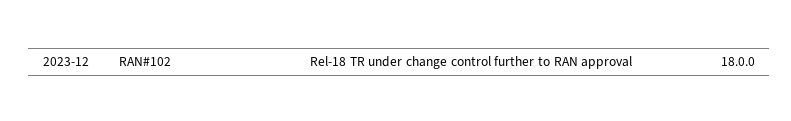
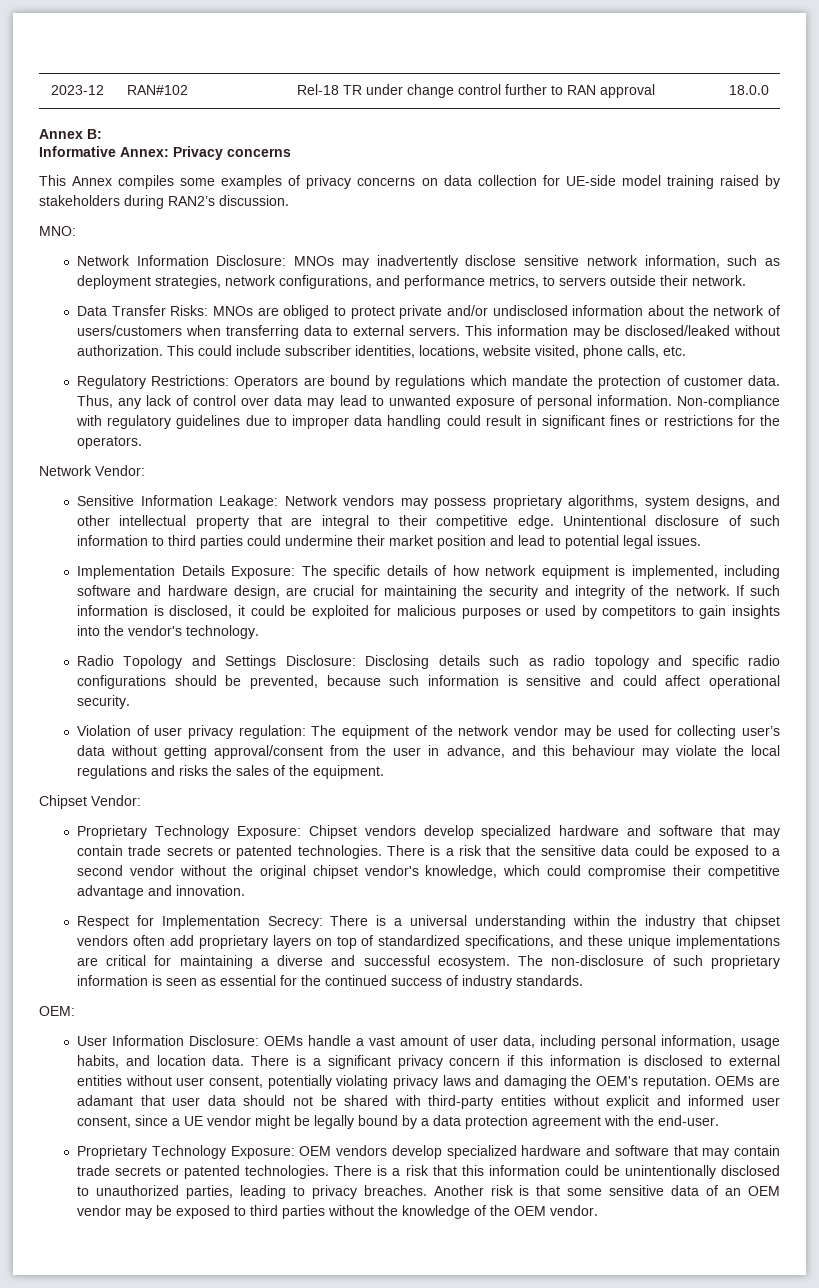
(755, 61) none -> [39,129,102,139] [39,146,291,160] [39,175,780,189] [39,195,289,209] [39,226,76,236] [77,255,781,269] [77,275,747,289] [77,305,780,319] [77,325,780,339] [77,345,687,359] [77,375,780,389] [77,395,780,409] [76,415,781,429] [77,436,143,449] [39,465,145,476] [77,495,780,509] [77,515,780,529] [77,535,702,549] [77,565,781,579] [77,585,781,599] [77,605,781,619] [77,625,260,639] [77,655,781,669] [77,675,780,689] [77,695,131,709] [77,725,781,739] [77,745,780,759] [77,765,385,779] [39,795,141,809] [77,825,780,839] [77,845,781,859] [77,865,780,879] [77,885,246,899] [77,915,781,929] [77,935,781,949] [77,955,780,969] [77,975,584,989] [39,1006,75,1016] [77,1035,780,1049] [77,1055,781,1069] [77,1075,781,1089] [77,1095,781,1109] [77,1115,720,1129] [77,1145,781,1159] [77,1165,780,1179] [77,1185,781,1199] [77,1205,599,1219] // Annex B: // Informative Annex: Privacy concerns // This Annex compiles some examples of privacy concerns on data collection for UE-side model training raised by stakeholders during RAN2’s discussion. // MNO: // Network Information Disclosure: MNOs may inadvertently disclose sensitive network information, such as deployment strategies, network configurations, and performance metrics, to servers outside their network. // Data Transfer Risks: MNOs are obliged to protect private and/or undisclosed information about the network of users/customers when transferring data to external servers. This information may be disclosed/leaked without authorization. This could include subscriber identities, locations, website visited, phone calls, etc. // Regulatory Restrictions: Operators are bound by regulations which mandate the protection of customer data. Thus, any lack of control over data may lead to unwanted exposure of personal information. Non-compliance with regulatory guidelines due to improper data handling could result in significant fines or restrictions for the operators. // Network Vendor: // Sensitive Information Leakage: Network vendors may possess proprietary algorithms, system designs, and other intellectual property that are integral to their competitive edge. Unintentional disclosure of such information to third parties could undermine their market position and lead to potential legal issues. // Implementation Details Exposure: The specific details of how network equipment is implemented, including software and hardware design, are crucial for maintaining the security and integrity of the network. If such information is disclosed, it could be exploited for malicious purposes or used by competitors to gain insights into the vendor's technology. // Radio Topology and Settings Disclosure: Disclosing details such as radio topology and specific radio configurations should be prevented, because such information is sensitive and could affect operational security. // Violation of user privacy regulation: The equipment of the network vendor may be used for collecting user’s data without getting approval/consent from the user in advance, and this behaviour may violate the local regulations and risks the sales of the equipment. // Chipset Vendor: // Proprietary Technology Exposure: Chipset vendors develop specialized hardware and software that may contain trade secrets or patented technologies. There is a risk that the sensitive data could be exposed to a second vendor without the original chipset vendor's knowledge, which could compromise their competitive advantage and innovation. // Respect for Implementation Secrecy: There is a universal understanding within the industry that chipset vendors often add proprietary layers on top of standardized specifications, and these unique implementations are critical for maintaining a diverse and successful ecosystem. The non-disclosure of such proprietary information is seen as essential for the continued success of industry standards. // OEM: // User Information Disclosure: OEMs handle a vast amount of user data, including personal information, usage habits, and location data. There is a significant privacy concern if this information is disclosed to external entities without user consent, potentially violating privacy laws and damaging the OEM's reputation. OEMs are adamant that user data should not be shared with third-party entities without explicit and informed user consent, since a UE vendor might be legally bound by a data protection agreement with the end-user. // Proprietary Technology Exposure: OEM vendors develop specialized hardware and software that may contain trade secrets or patented technologies. There is a risk that this information could be unintentionally disclosed to unauthorized parties, leading to privacy breaches. Another risk is that some sensitive data of an OEM vendor may be exposed to third parties without the knowledge of the OEM vendor.

